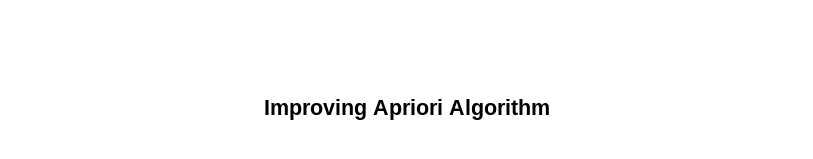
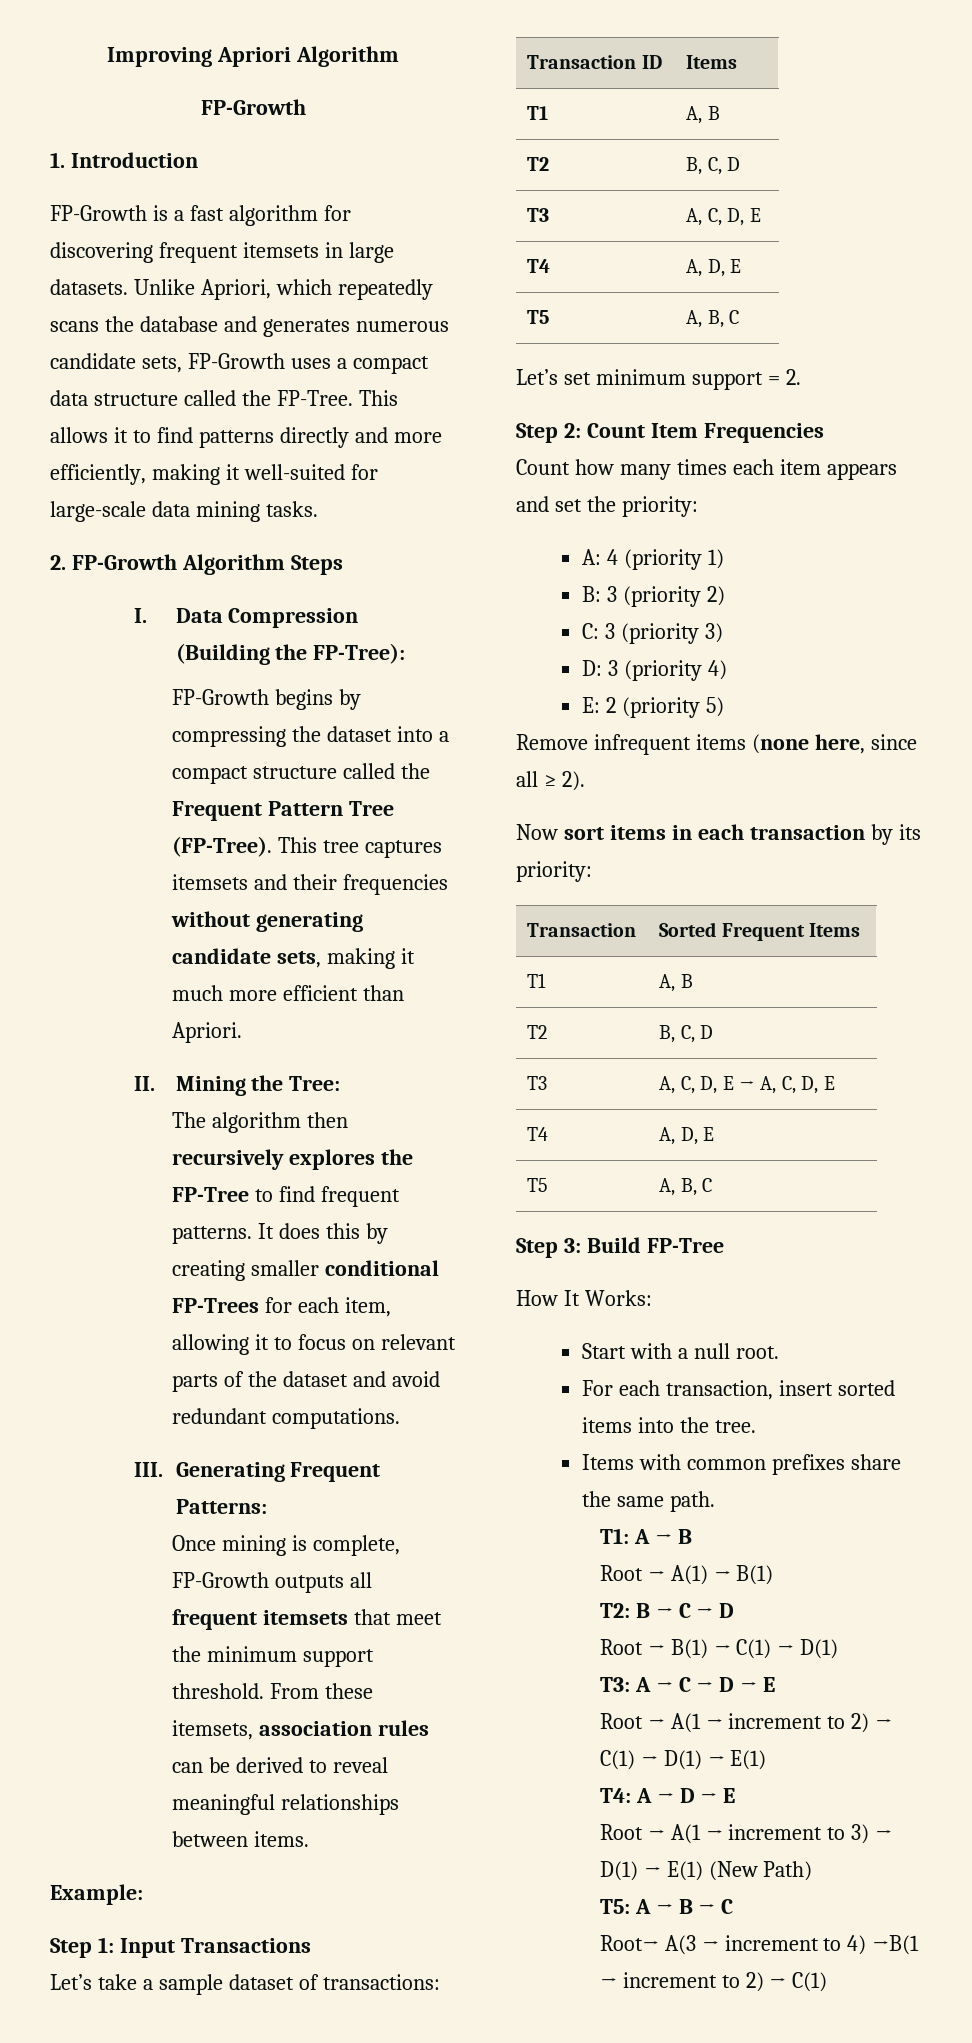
(550, 109) none -> [200,99,306,115] [50,152,198,168] [50,205,351,226] [50,242,394,263] [50,279,433,300] [50,316,449,337] [50,353,429,374] [50,390,398,406] [50,427,442,448] [50,464,378,485] [50,501,318,522] [50,554,343,575] [133,608,359,628] [175,643,406,665] [171,689,361,710] [171,726,449,747] [171,763,430,784] [171,801,394,821] [171,836,442,858] [171,874,448,895] [170,911,363,932] [171,948,415,969] [171,985,404,1001] [171,1022,242,1043] [133,1075,341,1096] [171,1112,348,1133] [171,1149,413,1170] [171,1186,400,1207] [171,1223,388,1244] [171,1260,439,1281] [171,1297,391,1317] [171,1334,456,1355] [171,1371,440,1392] [171,1408,400,1429] [133,1462,381,1482] [175,1499,267,1514] [171,1535,400,1556] [171,1572,372,1593] [171,1609,442,1630] [171,1646,374,1667] [171,1683,373,1699] [171,1720,429,1740] [171,1757,388,1773] [171,1794,399,1815] [171,1831,309,1847] [50,1884,143,1905] [50,1937,311,1958] [50,1974,440,1995] [527,55,662,69] [686,55,738,69] [527,106,549,120] [686,106,720,124] [527,157,550,171] [686,157,741,175] [527,208,550,222] [686,208,761,226] [527,259,551,273] [686,259,742,277] [527,310,550,324] [686,310,740,328] [516,369,801,390] [516,423,824,443] [516,459,897,480] [516,496,698,517] [582,549,724,570] [582,586,725,607] [582,623,723,644] [582,660,727,681] [582,697,724,718] [516,734,917,755] [516,771,585,791] [516,824,921,845] [516,861,592,882] [527,923,637,937] [659,922,861,941] [527,973,547,988] [659,974,693,992] [527,1025,548,1039] [659,1025,714,1043] [527,1076,548,1090] [659,1076,835,1094] [527,1127,549,1141] [659,1127,715,1145] [527,1178,549,1192] [659,1178,713,1196] [516,1237,724,1258] [516,1290,652,1306] [582,1343,779,1359] [582,1380,895,1400] [582,1417,756,1433] [582,1454,901,1475] [582,1491,715,1512] [599,1528,692,1544] [599,1565,774,1585] [599,1603,735,1618] [599,1639,839,1659] [599,1677,776,1692] [599,1713,893,1733] [599,1750,767,1770] [599,1788,736,1803] [599,1824,893,1844] [599,1861,813,1881] [599,1899,734,1914] [599,1935,920,1955] [599,1972,828,1992] // FP-Growth // 1. Introduction // FP-Growth is a fast algorithm for discovering frequent itemsets in large datasets. Unlike Apriori, which repeatedly scans the database and generates numerous candidate sets, FP-Growth uses a compact data structure called the FP-Tree. This allows it to find patterns directly and more efficiently, making it well-suited for large-scale data mining tasks. // 2. FP-Growth Algorithm Steps // I. Data Compression (Building the FP-Tree): // FP-Growth begins by compressing the dataset into a compact structure called the Frequent Pattern Tree (FP-Tree). This tree captures itemsets and their frequencies without generating candidate sets, making it much more efficient than Apriori. // II. Mining the Tree: // The algorithm then recursively explores the FP-Tree to find frequent patterns. It does this by creating smaller conditional FP-Trees for each item, allowing it to focus on relevant parts of the dataset and avoid redundant computations. // III. Generating Frequent Patterns: // Once mining is complete, FP-Growth outputs all frequent itemsets that meet the minimum support threshold. From these itemsets, association rules can be derived to reveal meaningful relationships between items. // Example: // Step 1: Input Transactions // Let’s take a sample dataset of transactions: // Transaction ID | Items // T1 | A, B // T2 | B, C, D // T3 | A, C, D, E // T4 | A, D, E // T5 | A, B, C // Let’s set minimum support = 2. // Step 2: Count Item Frequencies // Count how many times each item appears and set the priority: // A: 4 (priority 1) // B: 3 (priority 2) // C: 3 (priority 3) // D: 3 (priority 4) // E: 2 (priority 5) // Remove infrequent items (none here, since all ≥ 2). // Now sort items in each transaction by its priority: // Transaction | Sorted Frequent Items // T1 | A, B // T2 | B, C, D // T3 | A, C, D, E → A, C, D, E // T4 | A, D, E // T5 | A, B, C // Step 3: Build FP-Tree // How It Works: // Start with a null root. // For each transaction, insert sorted items into the tree. // Items with common prefixes share the same path. // T1: A → B // Root → A(1) → B(1) // T2: B → C → D // Root → B(1) → C(1) → D(1) // T3: A → C → D → E // Root → A(1 → increment to 2) → C(1) → D(1) → E(1) // T4: A → D → E // Root → A(1 → increment to 3) → D(1) → E(1) (New Path) // T5: A → B → C // Root→ A(3 → increment to 4) →B(1 → increment to 2) → C(1)

